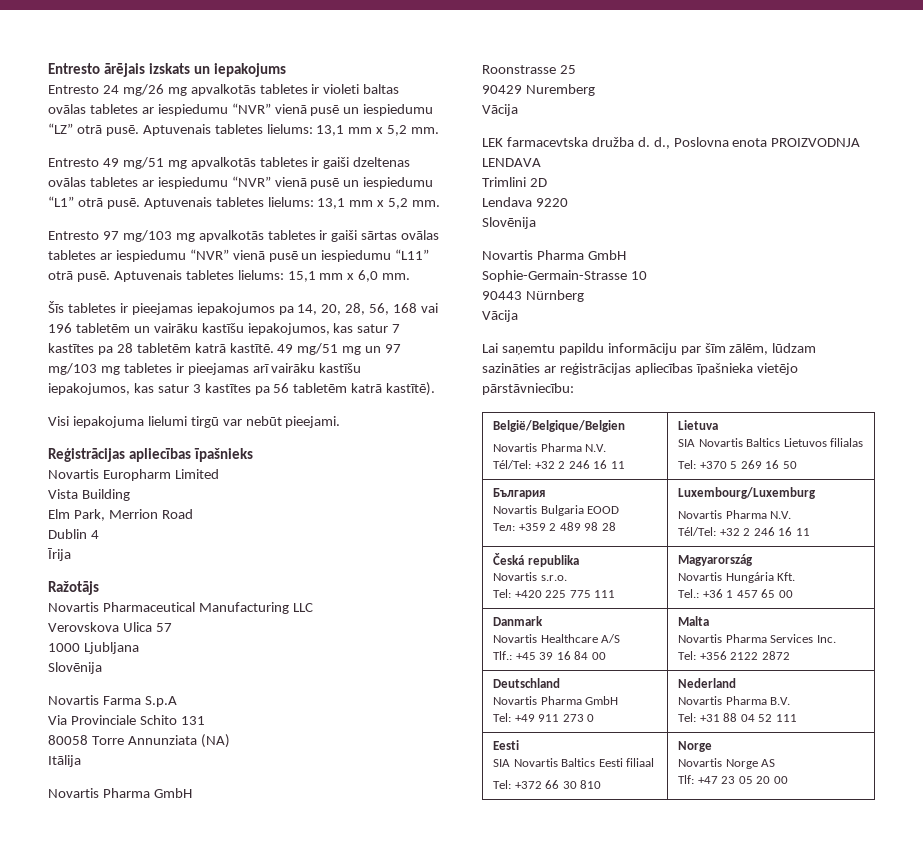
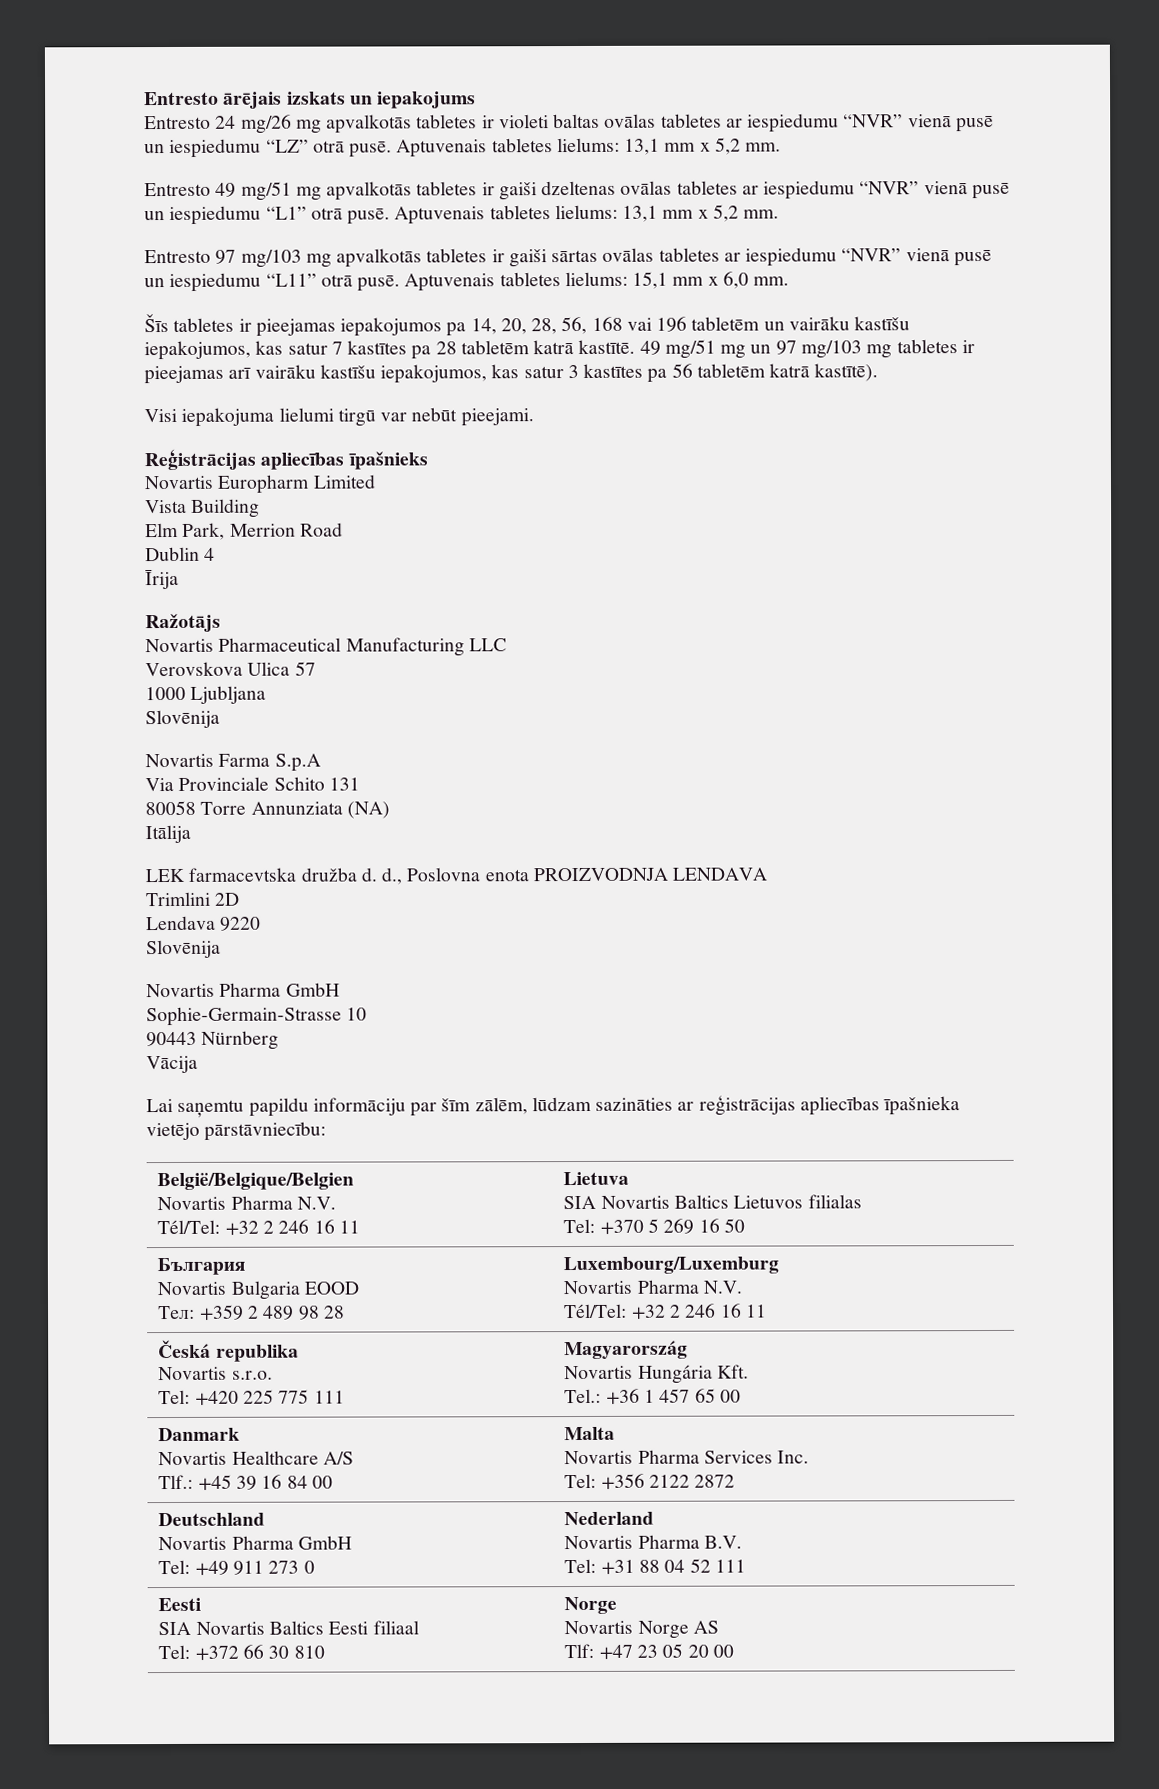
[48,788,192,798] [482,65,576,74] [482,84,595,96] [482,104,518,116] // Novartis Pharma GmbH // Roonstrasse 25 // 90429 Nuremberg // Vācija -> (191, 834) none

